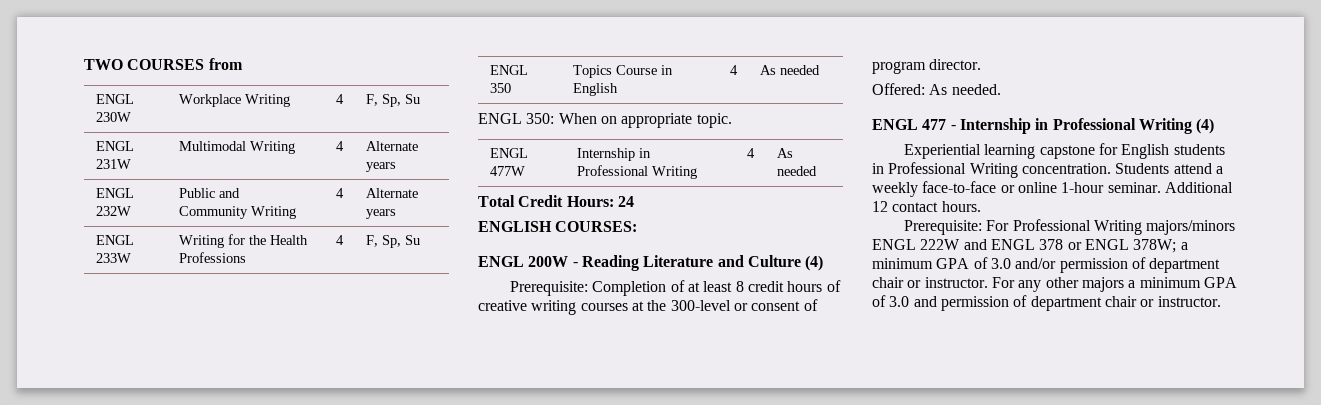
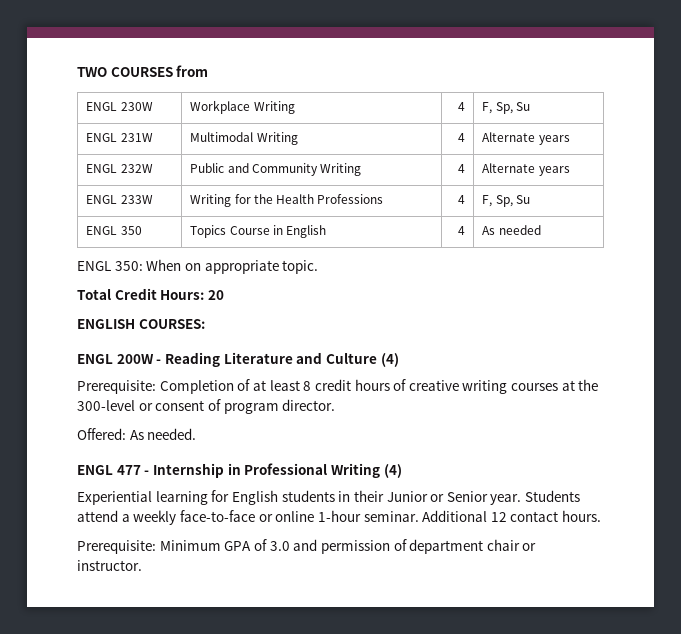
[490,148,529,158] [490,166,526,176] [577,148,652,161] [577,165,698,179] [746,148,755,158] [777,148,794,158] [777,166,818,176] // ENGL 477W | Internship in Professional Writing | 4 | As needed -> (319, 267) none
[617,196,634,207] 24 -> [207,290,224,300] 20
[1039,145,1095,159] capstone -> (208, 498) none
[888,162,1111,178] Professional Writing concentration. -> [353,490,522,505] their Junior or Senior year.
[986,219,1236,235] [872,239,1188,253] [872,257,1221,273] [872,277,1201,292] For Professional Writing majors/minors ENGL 222W and ENGL 378 or ENGL 378W; a minimum GPA of 3.0 and/or permission of department chair or instructor. For any other majors a minimum -> [159,540,221,551] Minimum

